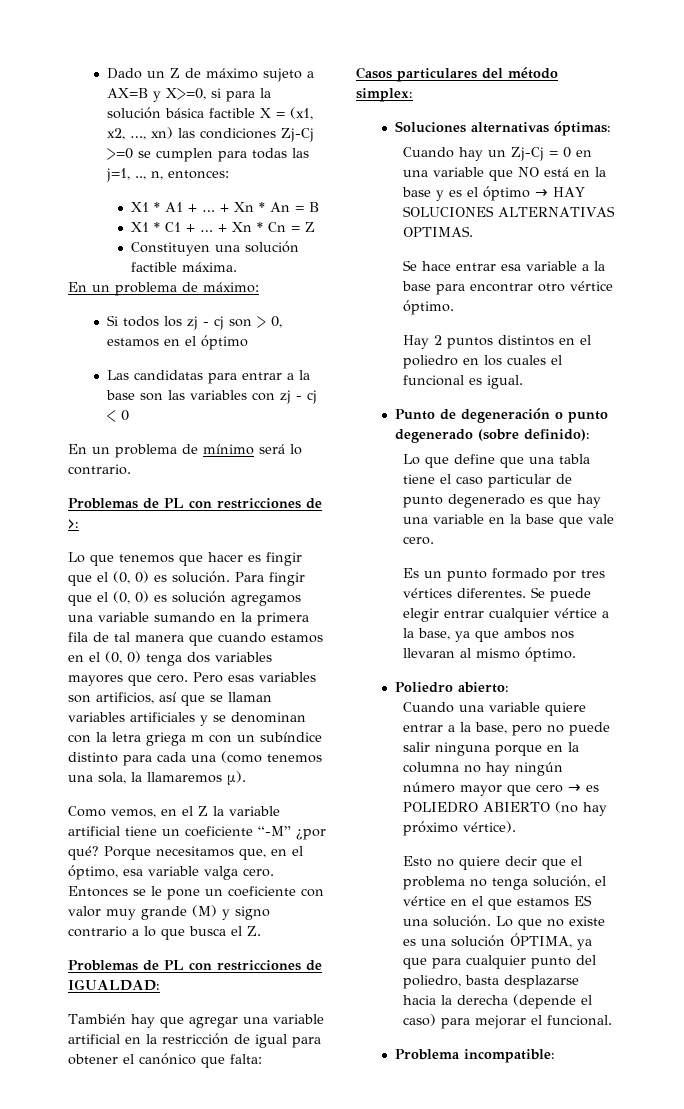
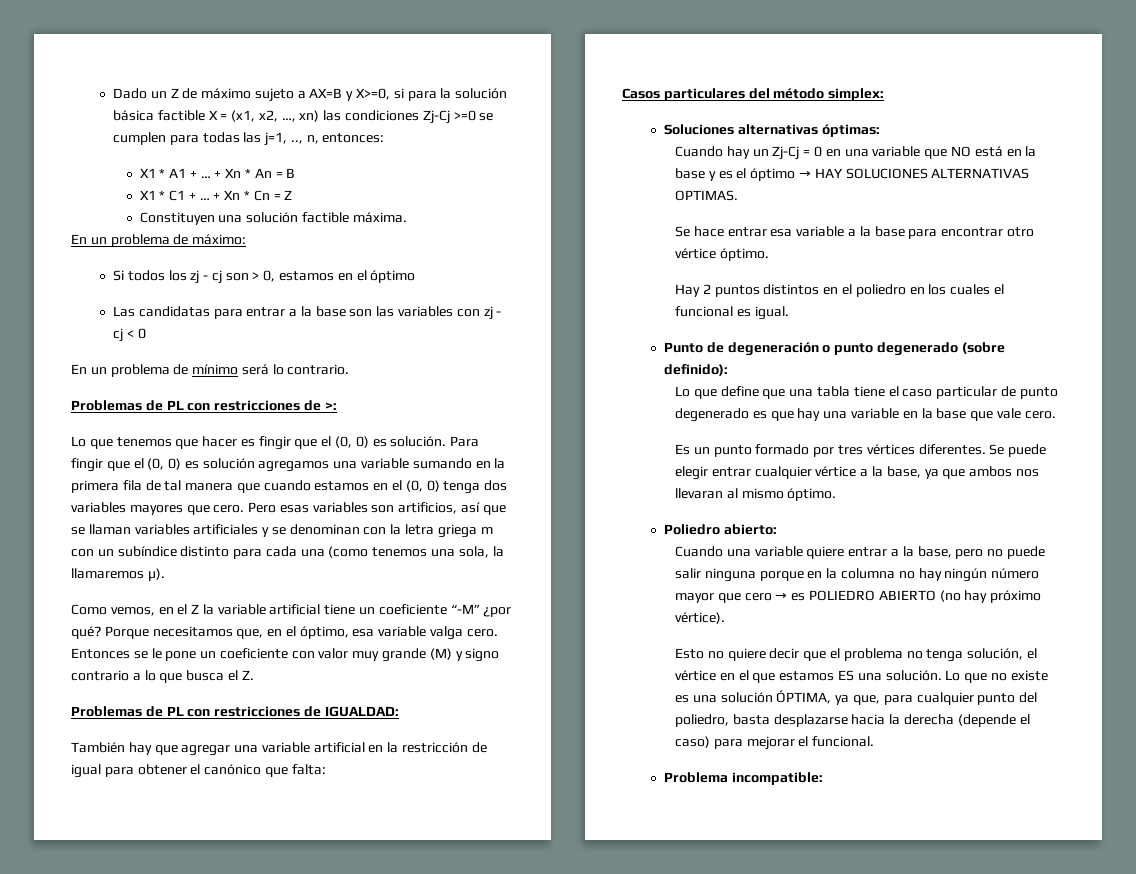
[402,958,427,969] que -> [853,695,881,705] que,

